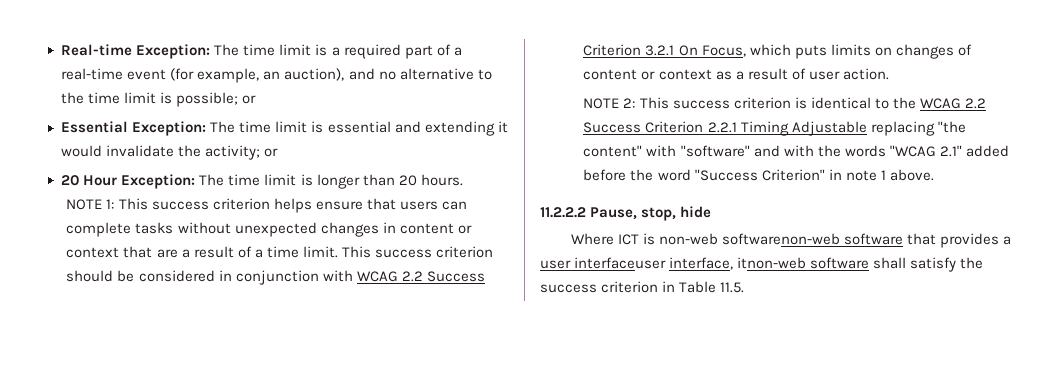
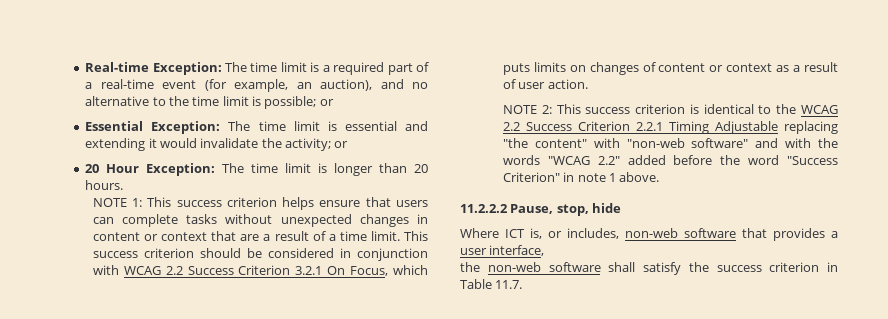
[680,145,750,157] "software" -> [626,138,749,148] "non-web software"
[939,145,962,157] 2.1" -> [597,156,620,165] 2.2"
[643,233,841,245] is non-web softwarenon-web -> [530,228,678,239] is, or includes, non-web
[574,257,667,269] interfaceuser -> (487, 251) none
[737,257,807,269] itnon-web -> [460,262,541,272] // the non-web
[720,282,745,293] 11.5. -> [495,280,523,289] 11.7.

